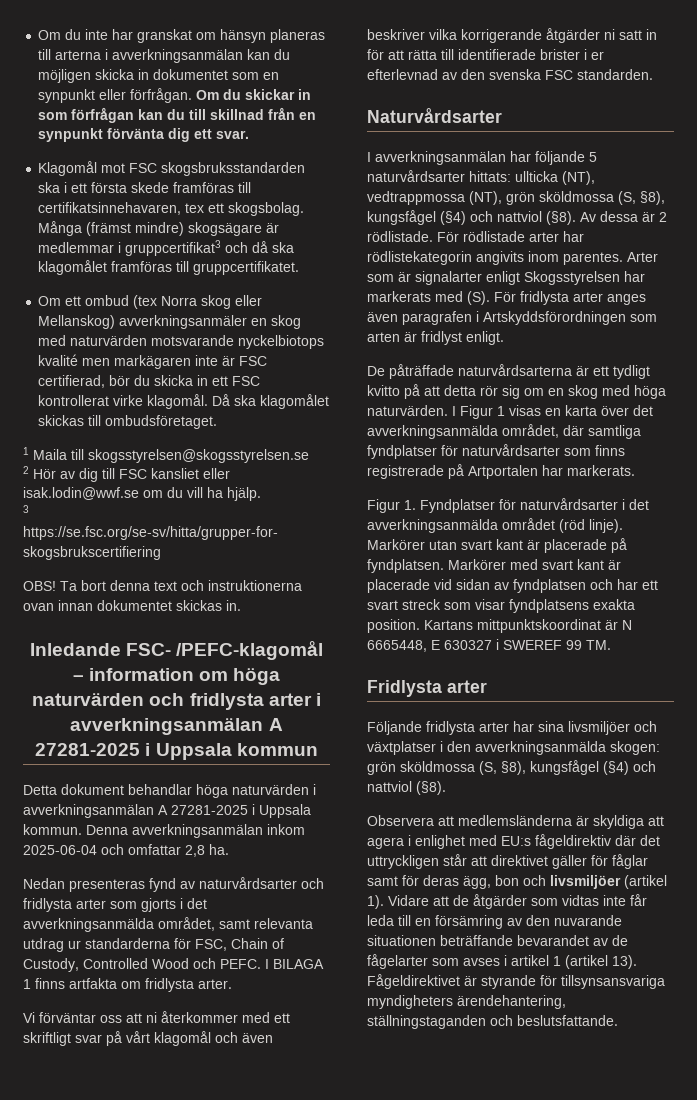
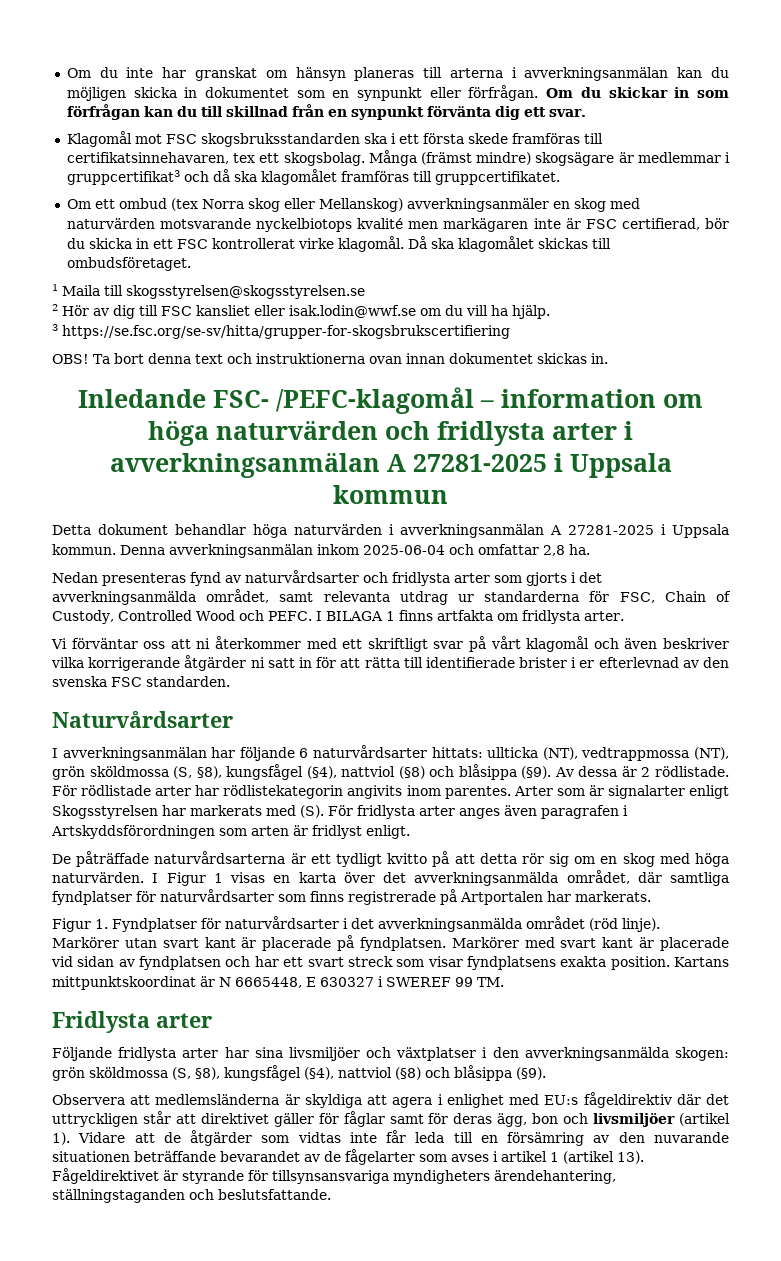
[589,152,597,162] 5 -> [299,748,309,758] 6
[440,211,576,225] (§4) och nattviol (§8). -> [306,764,552,780] (§4), nattviol (§8) och blåsippa (§9).
[603,761,656,775] [367,781,446,795] (§4) och nattviol (§8). -> [304,1065,546,1081] (§4), nattviol (§8) och blåsippa (§9).

